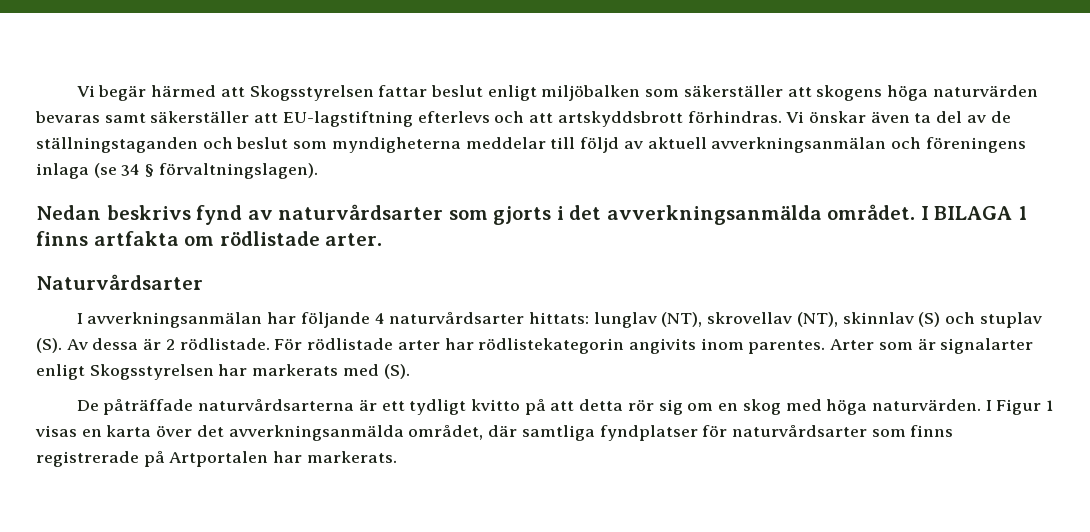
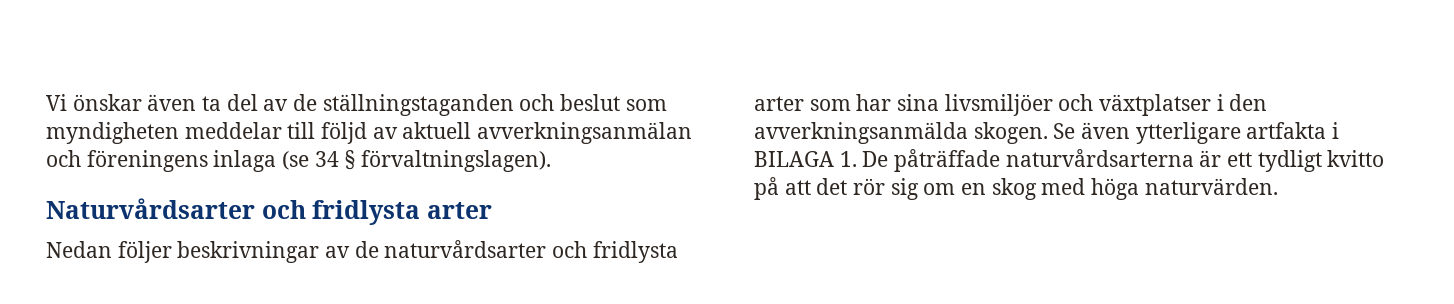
[76,85,1038,101] [35,111,805,127] Vi begär härmed att Skogsstyrelsen fattar beslut enligt miljöbalken som säkerställer att skogens höga naturvärden bevaras samt säkerställer att EU-lagstiftning efterlevs och att artskyddsbrott förhindras. Vi -> [46,94,67,111] Vi
[331,137,461,153] myndigheterna -> [46,122,179,144] myndigheten
[36,204,1027,225] [36,231,383,246] [36,274,203,290] [76,312,1042,328] [36,338,1034,354] [36,364,410,380] Nedan beskrivs fynd av naturvårdsarter som gjorts i det avverkningsanmälda området. I BILAGA 1 finns artfakta om rödlistade arter. // Naturvårdsarter // I avverkningsanmälan har följande 4 naturvårdsarter hittats: lunglav (NT), skrovellav (NT), skinnlav (S) och stuplav (S). Av dessa är 2 rödlistade. För rödlistade arter har rödlistekategorin angivits inom parentes. Arter som är signalarter enligt Skogsstyrelsen har markerats med (S). // -> [46,198,492,225] [46,240,678,263] [754,94,1268,116] [754,122,1340,144] [754,151,857,167] Naturvårdsarter och fridlysta arter // Nedan följer beskrivningar av de naturvårdsarter och fridlysta arter som har sina livsmiljöer och växtplatser i den avverkningsanmälda skogen. Se även ytterligare artfakta i BILAGA 1.
[579,399,624,411] detta -> [816,178,848,195] det
[985,399,1054,415] [35,425,954,441] [36,451,397,467] I Figur 1 visas en karta över det avverkningsanmälda området, där samtliga fyndplatser för naturvårdsarter som finns registrerade på Artportalen har markerats. -> (1278, 186) none

